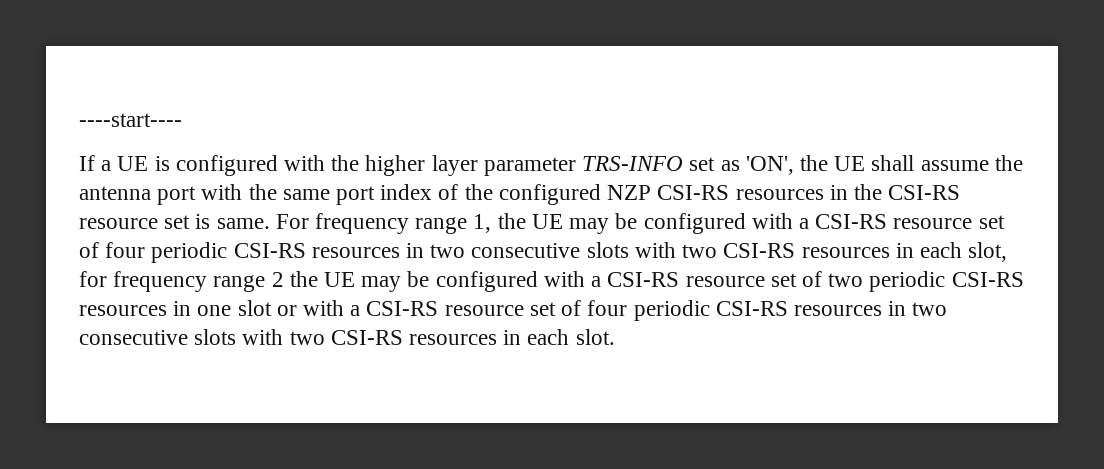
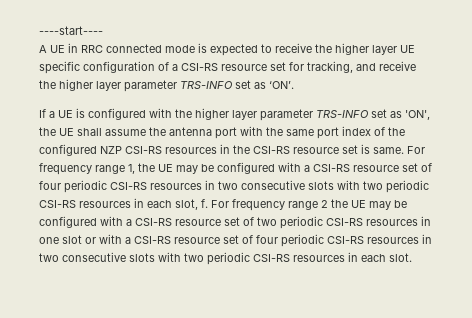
(182, 120) none -> [39,43,415,56] [39,61,416,74] [39,79,294,92] // A UE in RRC connected mode is expected to receive the higher layer UE specific configuration of a CSI-RS resource set for tracking, and receive the higher layer parameter TRS-INFO set as ‘ON’.
(718, 251) none -> [386,180,429,193] periodic
[79,271,107,287] for -> [201,199,229,208] f. For
(325, 338) none -> [207,252,250,265] periodic

